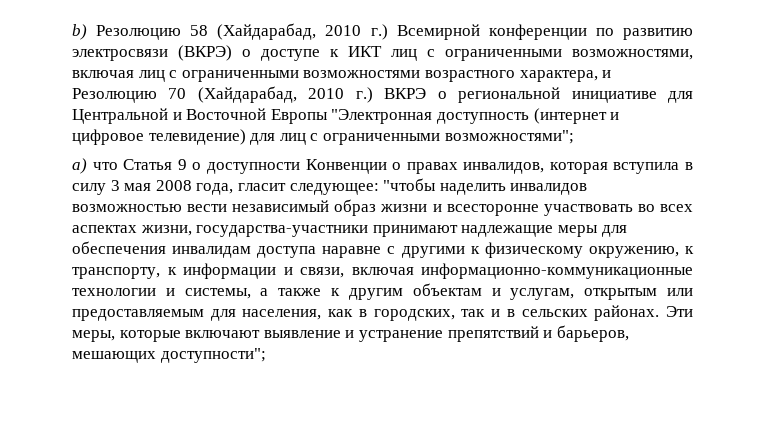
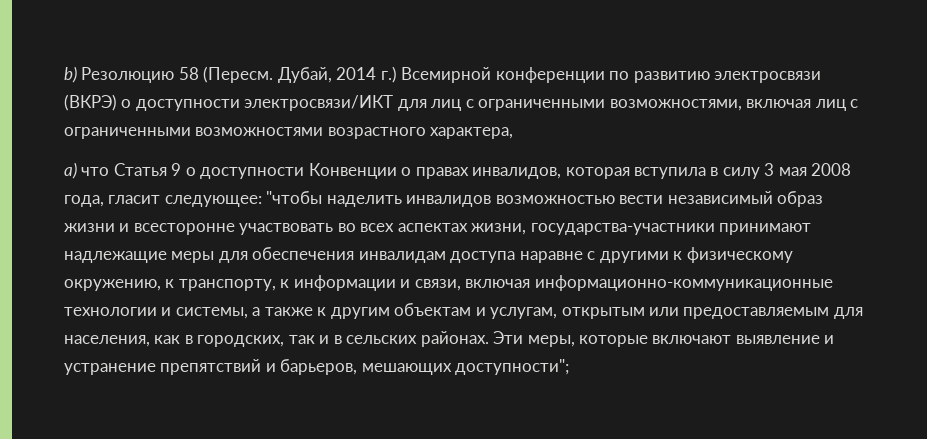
[217,23,362,40] (Хайдарабад, 2010 -> [203,66,377,83] (Пересм. Дубай, 2014
[261,46,382,61] доступе к ИКТ -> [135,95,427,111] доступности электросвязи/ИКТ для
[602,70,612,78] [72,86,694,103] [72,108,620,124] [72,129,574,145] и Резолюцию 70 (Хайдарабад, 2010 г.) ВКРЭ о региональной инициативе для Центральной и Восточной Европы "Электронная доступность (интернет и цифровое телевидение) для лиц с ограниченными возможностями"; -> (514, 133) none

